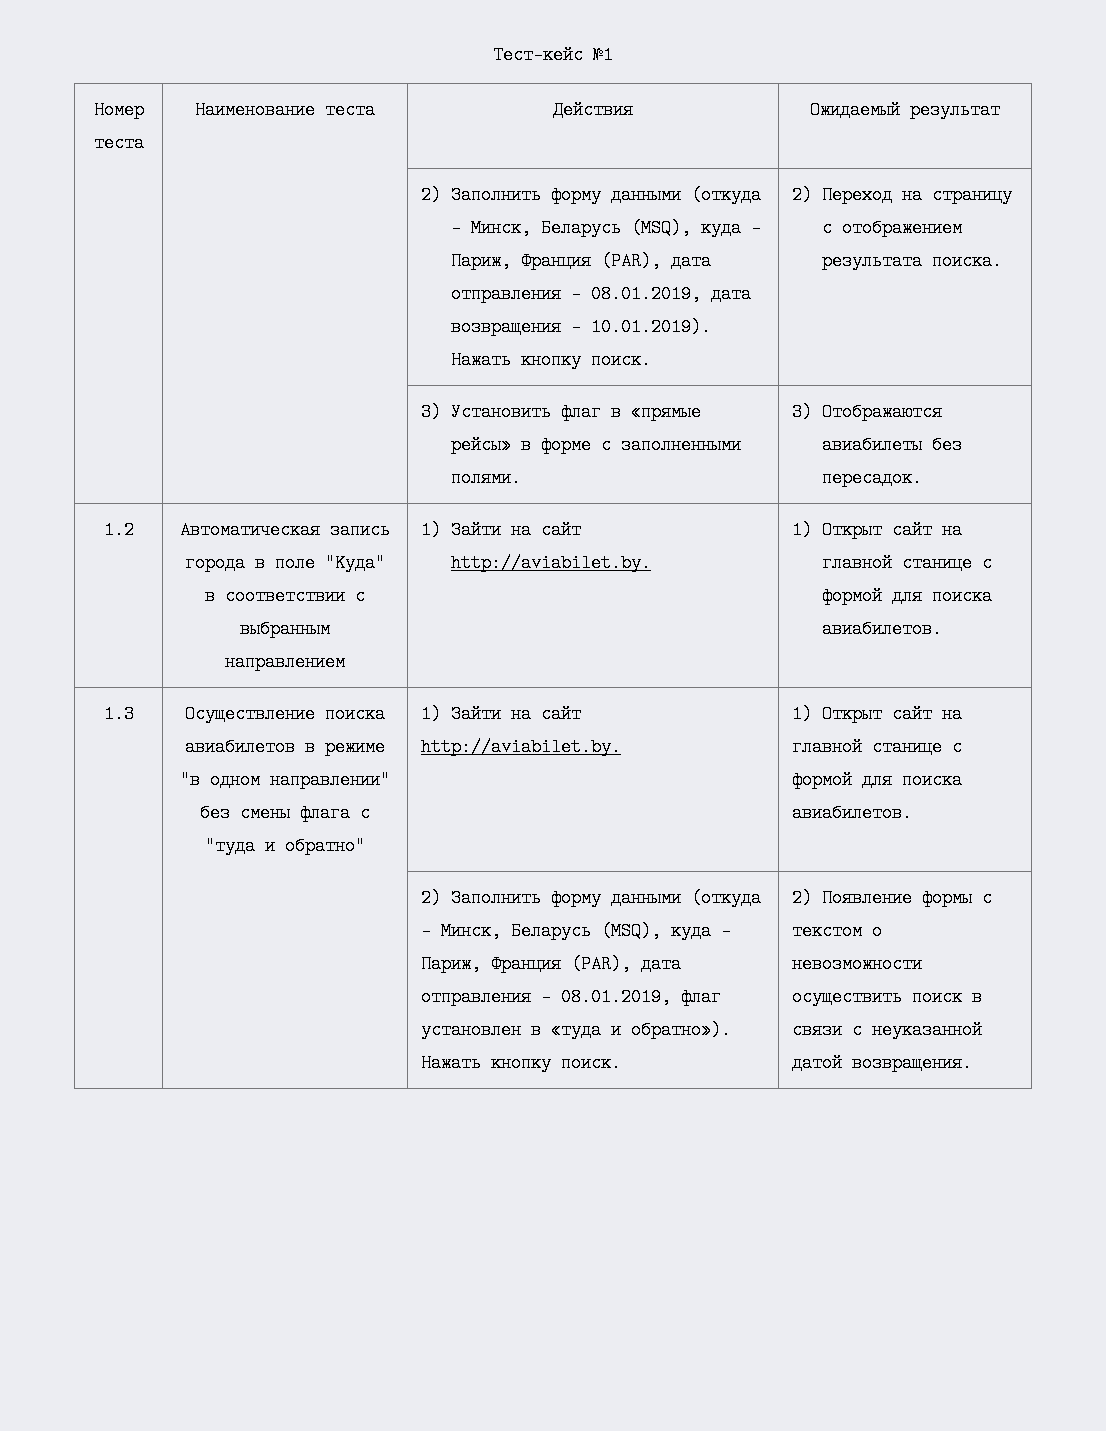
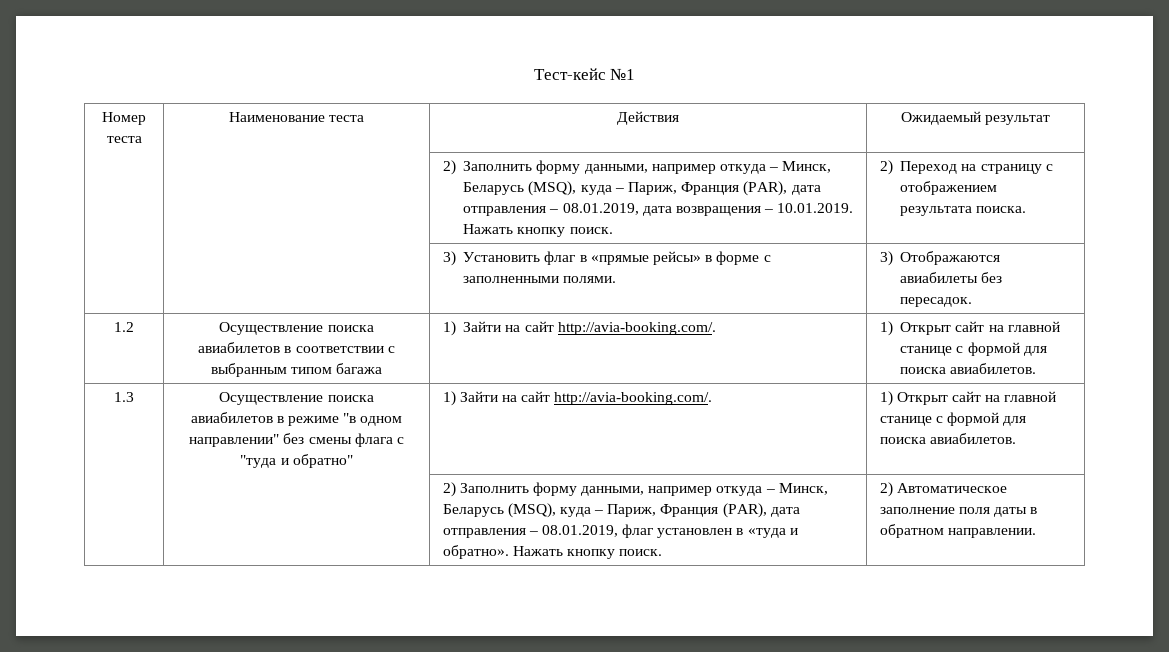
[610,186,761,204] данными (откуда -> [584,164,767,174] данными, например откуда
[590,318,711,336] 10.01.2019). -> [777,203,854,213] 10.01.2019.
[180,522,390,539] [185,554,385,572] Автоматическая запись города в поле "Куда" -> [219,322,374,335] [198,342,281,353] Осуществление поиска авиабилетов
[225,654,345,671] [421,521,581,539] [450,554,651,572] направлением | 1) Зайти на сайт http://aviabilet.by. -> [291,363,383,374] [442,321,716,336] типом багажа | 1) Зайти на сайт http://avia-booking.com/.
[421,738,622,756] http://aviabilet.by. -> [554,392,713,405] http://avia-booking.com/.
[611,889,762,907] данными (откуда -> [581,486,763,496] данными, например откуда
[631,1021,732,1039] [421,1054,622,1072] [792,889,993,907] [792,923,883,940] [792,956,923,973] [792,989,983,1006] [792,1022,983,1039] [792,1054,973,1072] обратно»). Нажать кнопку поиск. | 2) Появление формы с текстом о невозможности осуществить поиск в связи с неуказанной датой возвращения. -> [442,545,663,559] [879,482,1007,497] [879,507,1038,517] [879,524,1036,538] обратно». Нажать кнопку поиск. | 2) Автоматическое заполнение поля даты в обратном направлении.

